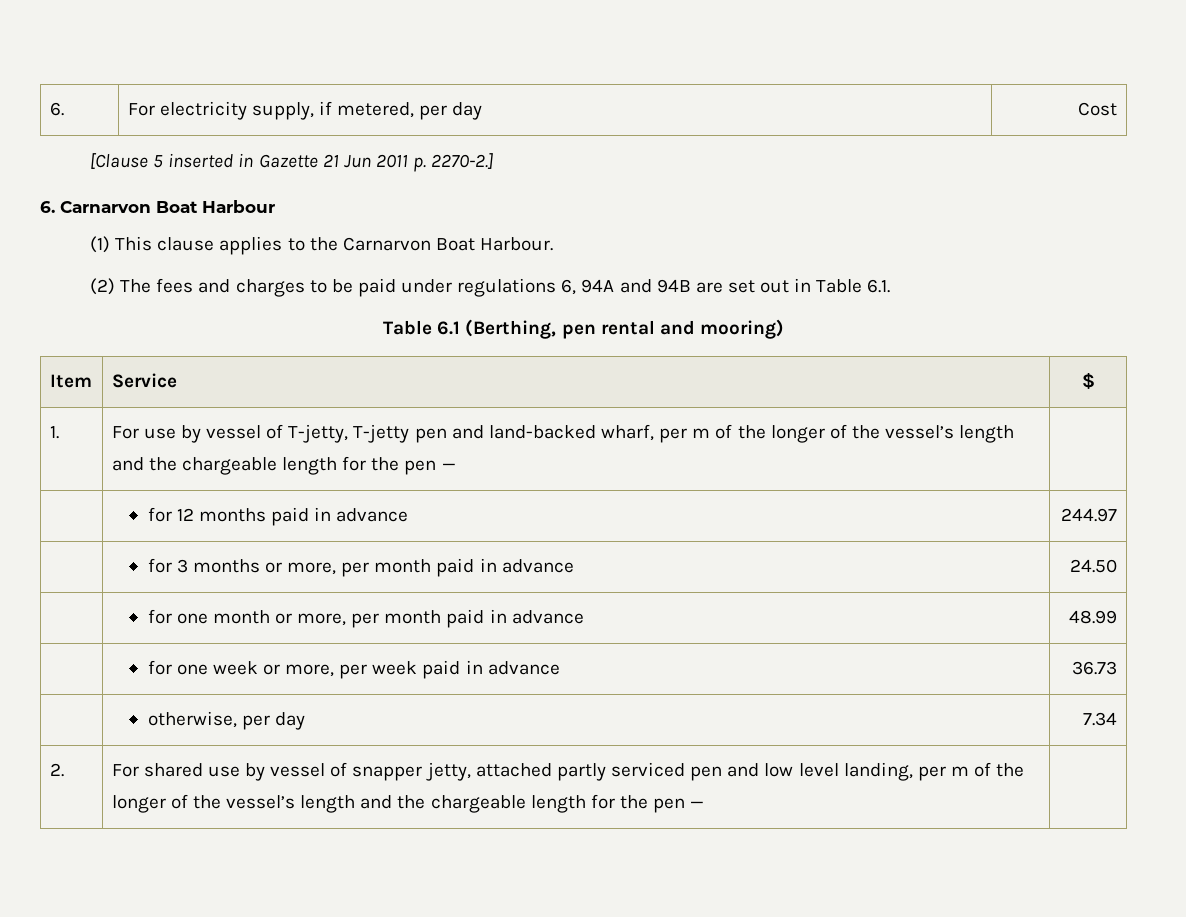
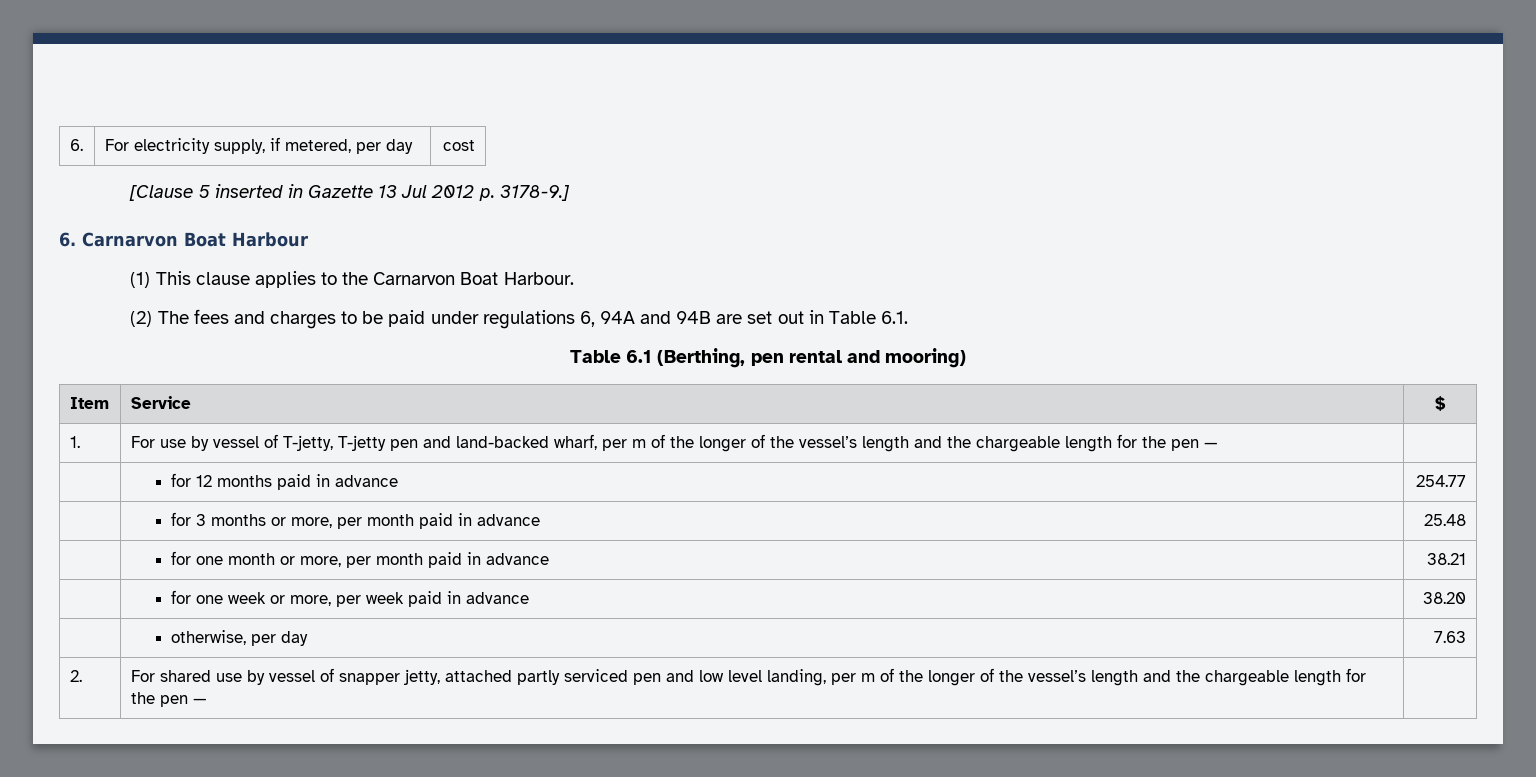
[1078,102,1118,116] Cost -> [443,140,476,151] cost
[322,153,494,172] 21 Jun 2011 p. 2270-2.] -> [378,185,570,201] 13 Jul 2012 p. 3178-9.]
[1061,508,1118,522] 244.97 -> [1416,475,1467,487] 254.77
[1070,559,1118,573] 24.50 -> [1424,514,1467,526] 25.48
[1069,610,1118,624] 48.99 -> [1427,553,1467,565] 38.21
[1072,661,1118,675] 36.73 -> [1423,592,1467,604] 38.20
[1083,712,1118,726] 7.34 -> [1434,631,1467,643] 7.63

